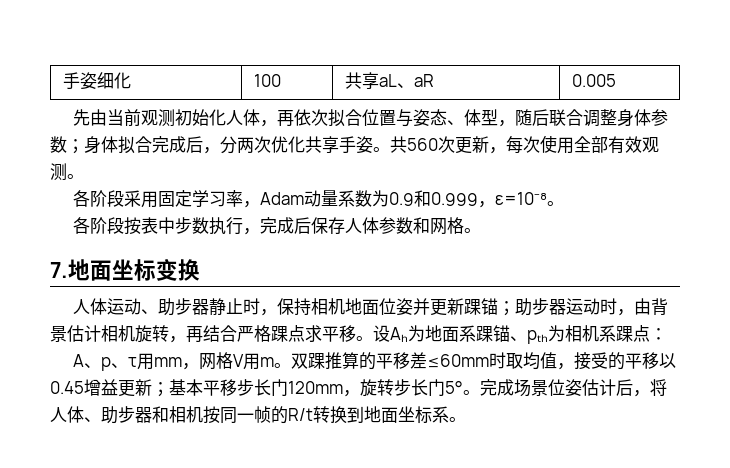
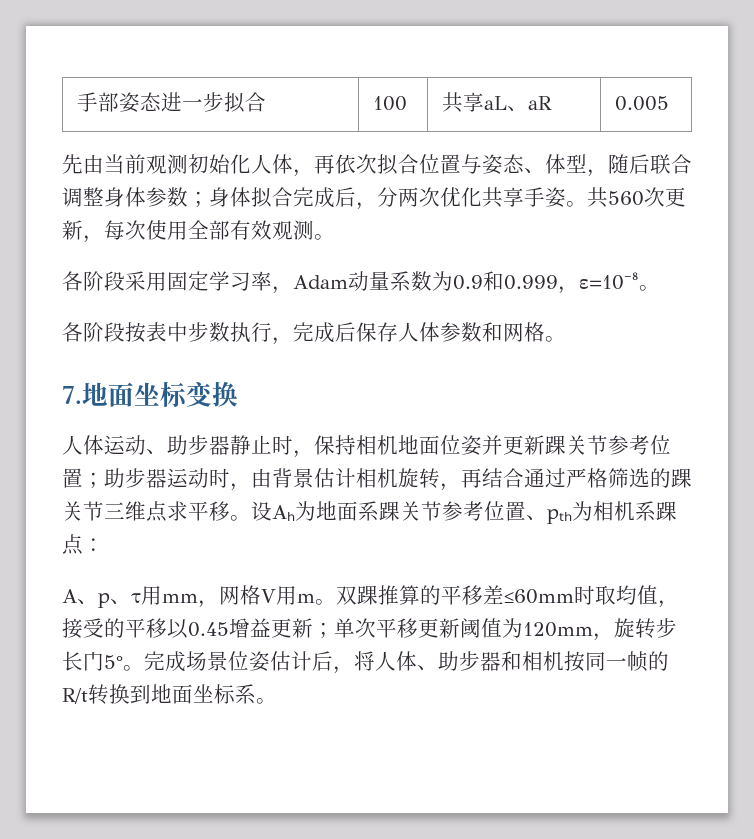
[62,72,131,90] 手姿细化 -> [77,92,267,113] 手部姿态进一步拟合
[480,298,498,315] 锚 -> [566,435,671,455] [62,468,83,488] 关节参考位置
[237,325,288,342] 严格踝 -> [524,468,692,488] [62,501,146,521] 通过严格筛选的踝关节三维
[493,325,510,342] 锚 -> [400,501,526,521] 关节参考位置
[169,379,288,396] 基本平移步长门 -> [334,618,523,638] 单次平移更新阈值为

